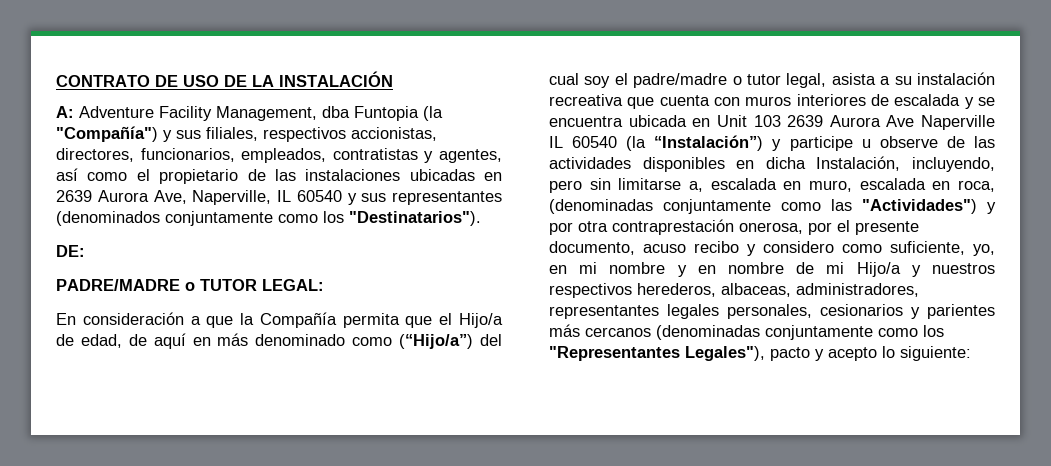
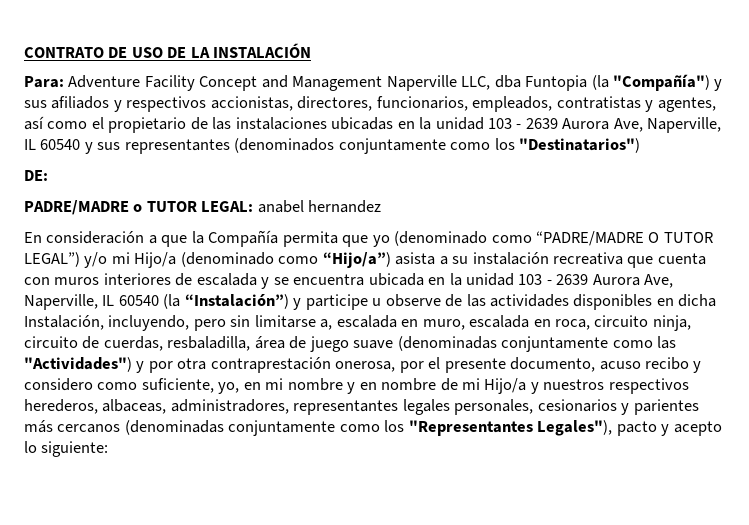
[56,106,74,118] A: -> [24,76,64,88] Para:
[216,106,317,121] Management, -> [199,75,491,91] Concept and Management Naperville LLC,
[206,127,258,141] filiales, -> [51,96,122,112] afiliados y
(502, 176) none -> [419,117,522,130] la unidad 103 -
[349,211,481,226] "Destinatarios"). -> [519,138,641,153] "Destinatarios")
(324, 285) none -> [257,200,382,213] anabel hernandez
[439,313,503,328] [56,333,503,349] [549,73,827,88] el Hijo/a de edad, de aquí en más denominado como (“Hijo/a”) del cual soy el padre/madre o tutor legal, -> [372,231,713,247] [24,252,391,268] yo (denominado como “PADRE/MADRE O TUTOR LEGAL”) y/o mi Hijo/a (denominado como “Hijo/a”)
[716,115,995,130] Unit 103 2639 Aurora Ave Naperville -> [449,273,674,288] [24,294,98,310] la unidad 103 - 2639 Aurora Ave, Naperville,
(995, 186) none -> [594,315,691,331] [24,336,394,352] circuito ninja, circuito de cuerdas, resbaladilla, área de juego suave

